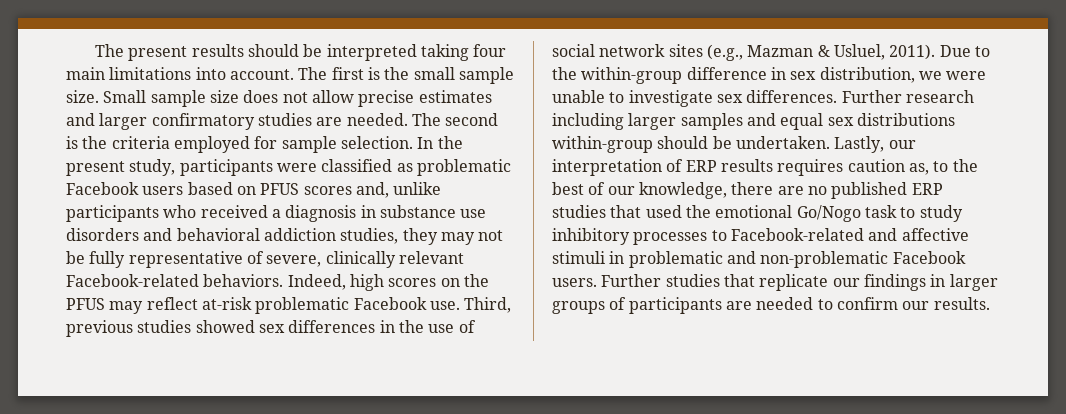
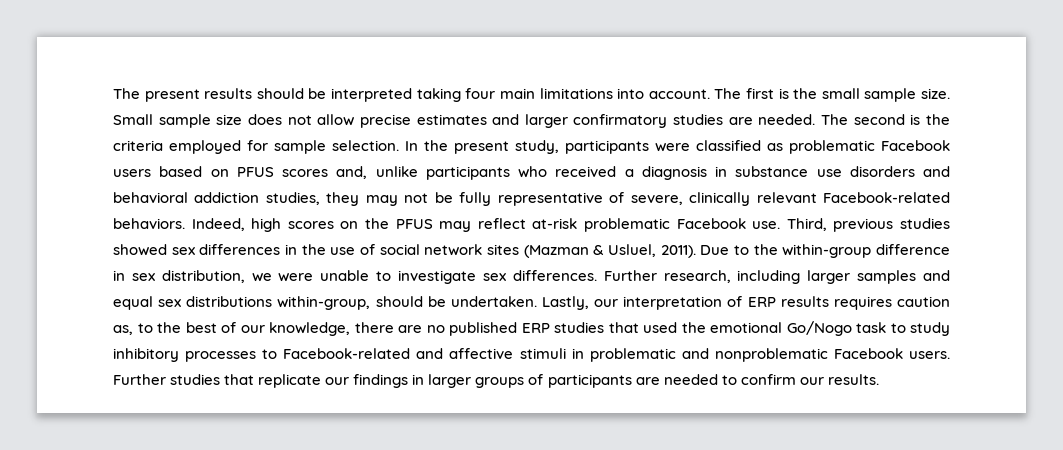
[706,44,814,61] (e.g., Mazman -> [523,245,589,258] (Mazman
[905,90,974,103] research -> [663,270,731,283] research,
[552,136,653,153] within-group -> [277,296,371,310] within-group,
[760,251,889,268] non-problematic -> [714,348,828,362] nonproblematic

